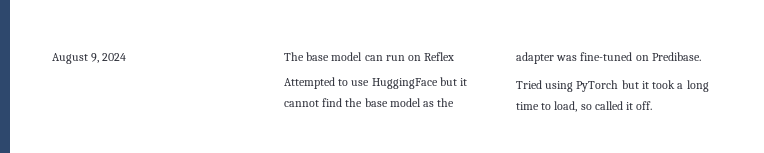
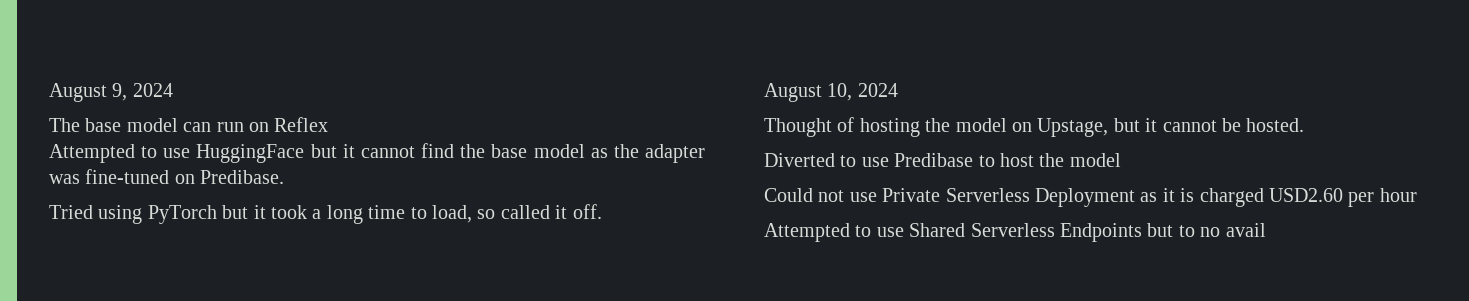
(653, 105) none -> [764,83,898,102] [764,117,1305,137] [764,153,1121,167] [764,188,1417,207] [764,223,1266,242] // August 10, 2024 // Thought of hosting the model on Upstage, but it cannot be hosted. // Diverted to use Predibase to host the model // Could not use Private Serverless Deployment as it is charged USD2.60 per hour // Attempted to use Shared Serverless Endpoints but to no avail

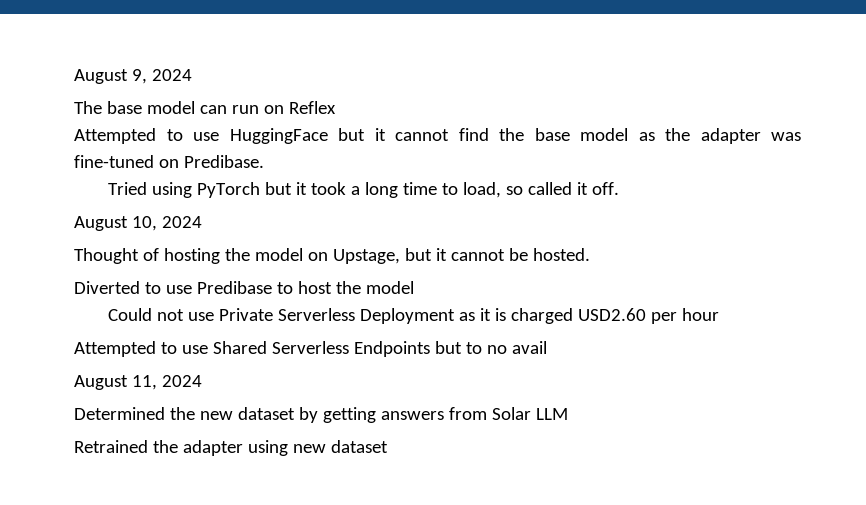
(1266, 230) none -> [74,375,202,390] [74,407,568,423] [74,440,388,456] // August 11, 2024 // Determined the new dataset by getting answers from Solar LLM // Retrained the adapter using new dataset

